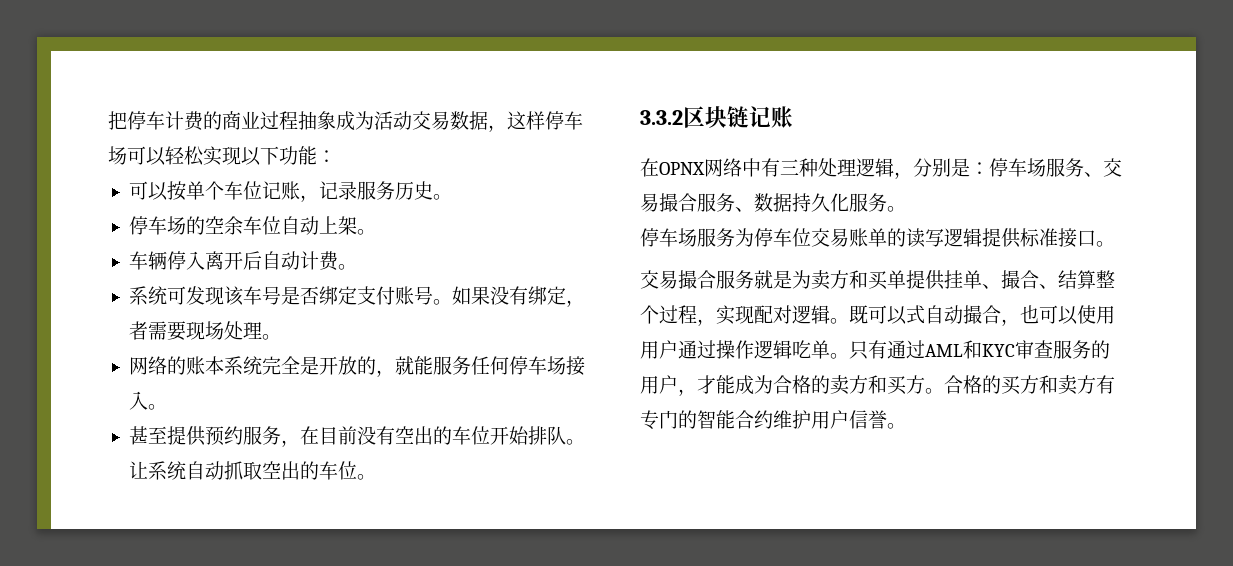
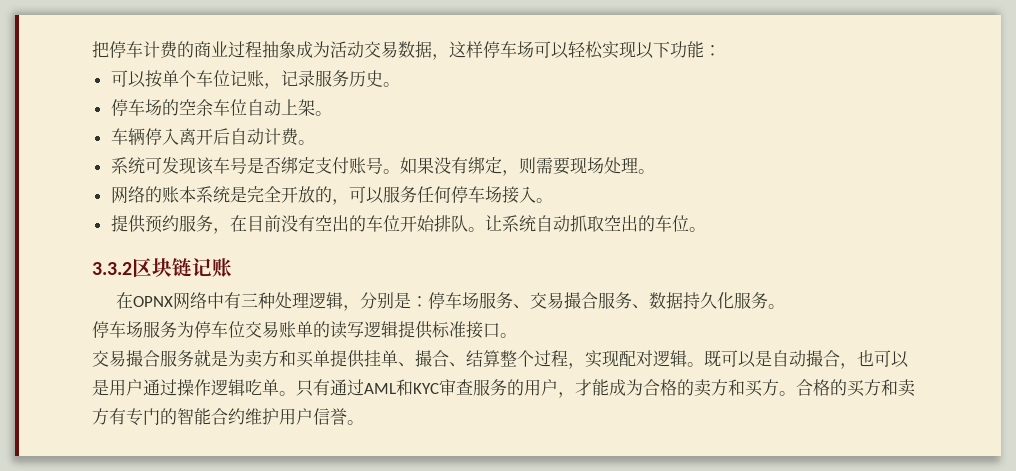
[128,321,148,340] 者 -> [518,157,536,174] 则
[261,356,319,375] 完全是 -> [229,186,281,203] 是完全
[394,356,433,375] 就能 -> [348,186,384,204] 可以
[128,426,167,445] 甚至 -> (553, 200) none
[906,305,925,324] 式 -> [755,350,772,367] 是
[1077,305,1115,324] 使用 -> [92,379,109,396] 是

